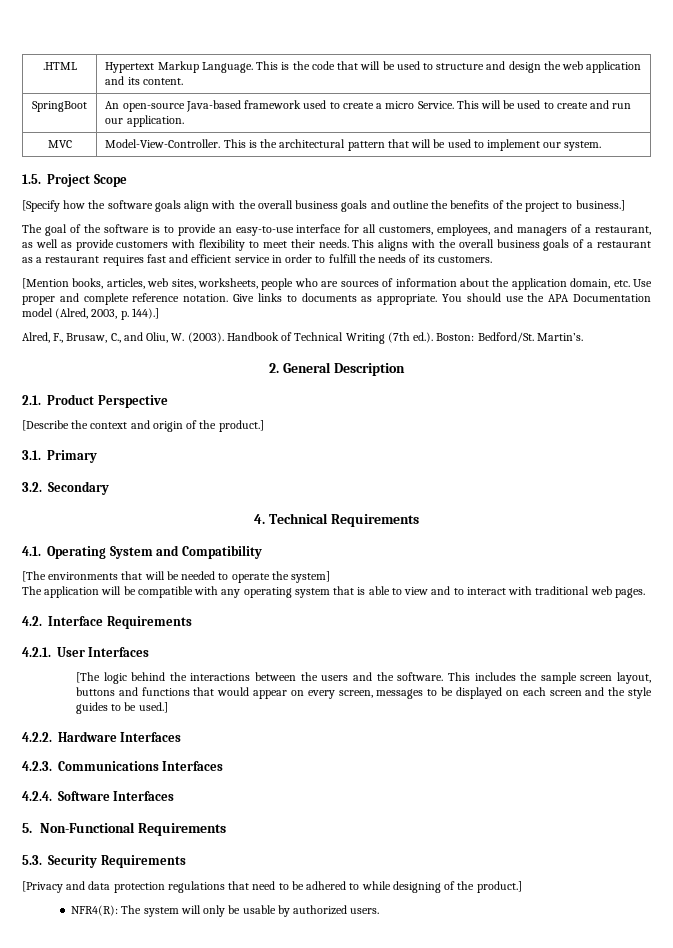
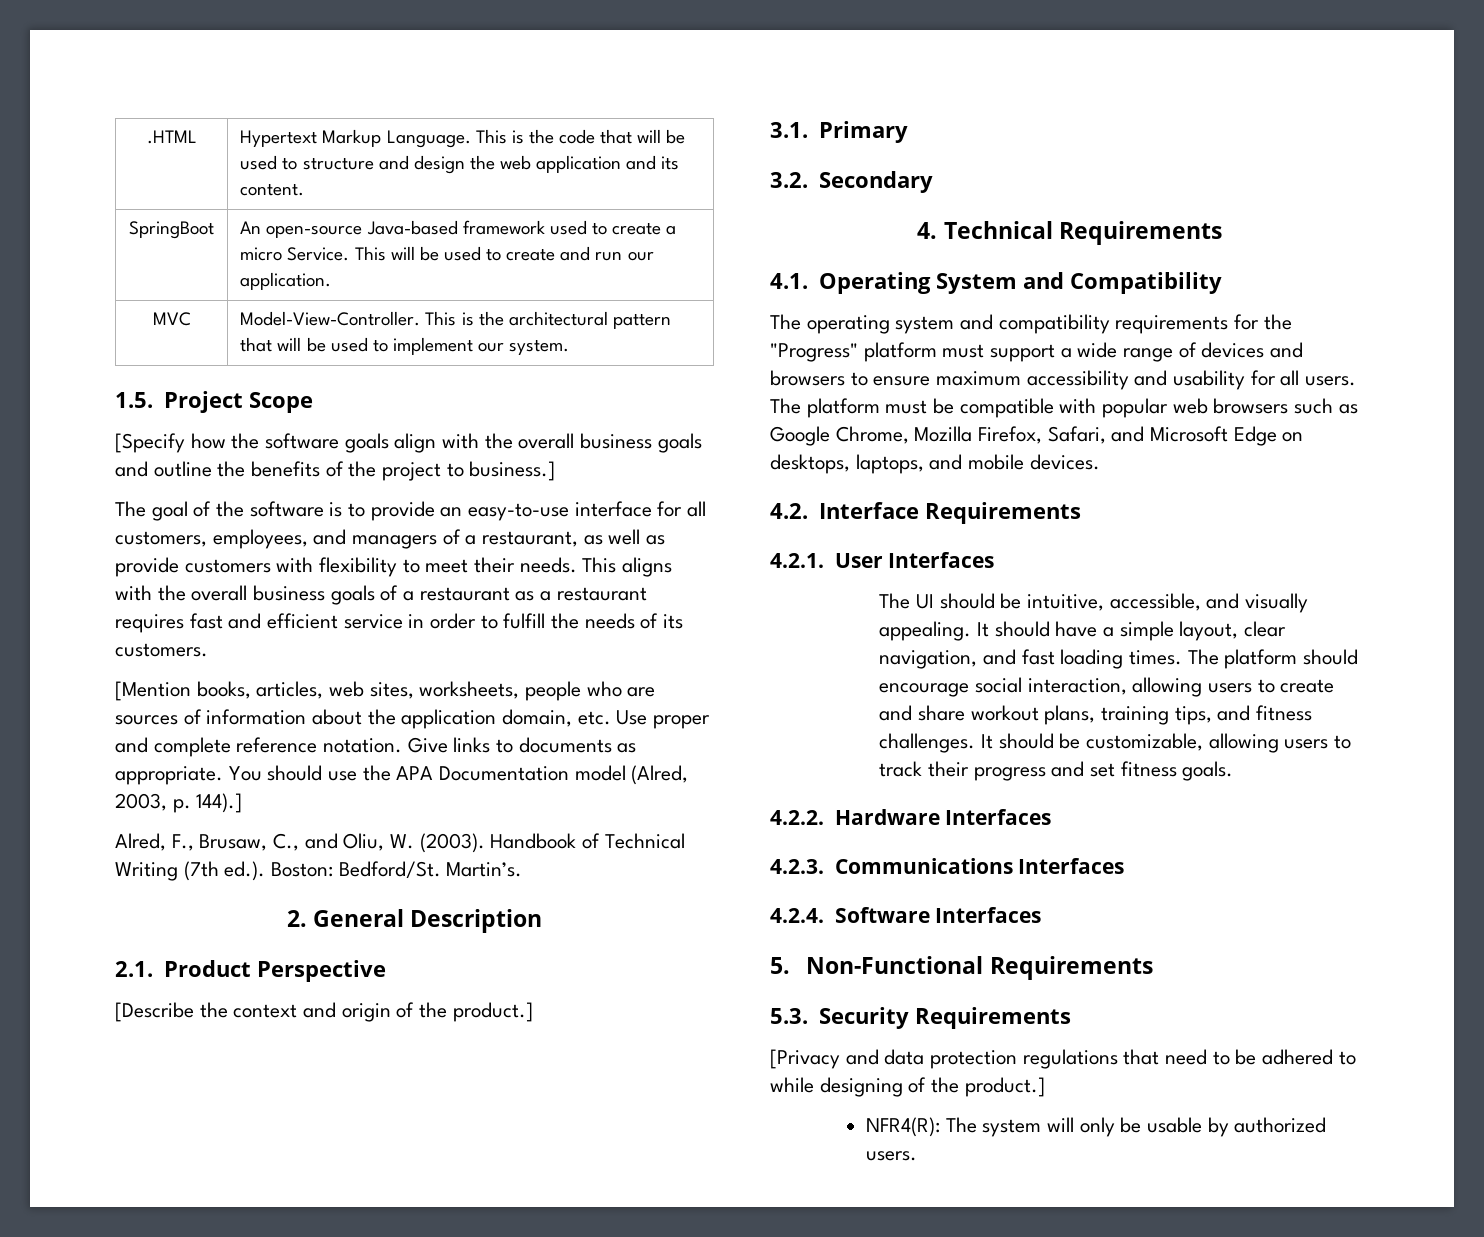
[22,571,331,583] [22,586,645,598] [The environments that will be needed to operate the system] // The application will be compatible with any operating system that is able to view and to interact with traditional web pages. -> [770,314,1292,334] [770,342,1304,362] [770,370,1357,390] [770,398,1358,418] [770,426,1304,446] [770,454,1100,474] The operating system and compatibility requirements for the "Progress" platform must support a wide range of devices and browsers to ensure maximum accessibility and usability for all users. The platform must be compatible with popular web browsers such as Google Chrome, Mozilla Firefox, Safari, and Microsoft Edge on desktops, laptops, and mobile devices.
[75,672,651,684] [75,687,652,699] [75,702,168,714] [The logic behind the interactions between the users and the software. This includes the sample screen layout, buttons and functions that would appear on every screen, messages to be displayed on each screen and the style guides to be used.] -> [879,593,1308,613] [879,621,1286,641] [879,649,1358,669] [879,677,1335,697] [879,705,1312,725] [879,733,1351,753] [879,761,1234,781] The UI should be intuitive, accessible, and visually appealing. It should have a simple layout, clear navigation, and fast loading times. The platform should encourage social interaction, allowing users to create and share workout plans, training tips, and fitness challenges. It should be customizable, allowing users to track their progress and set fitness goals.

